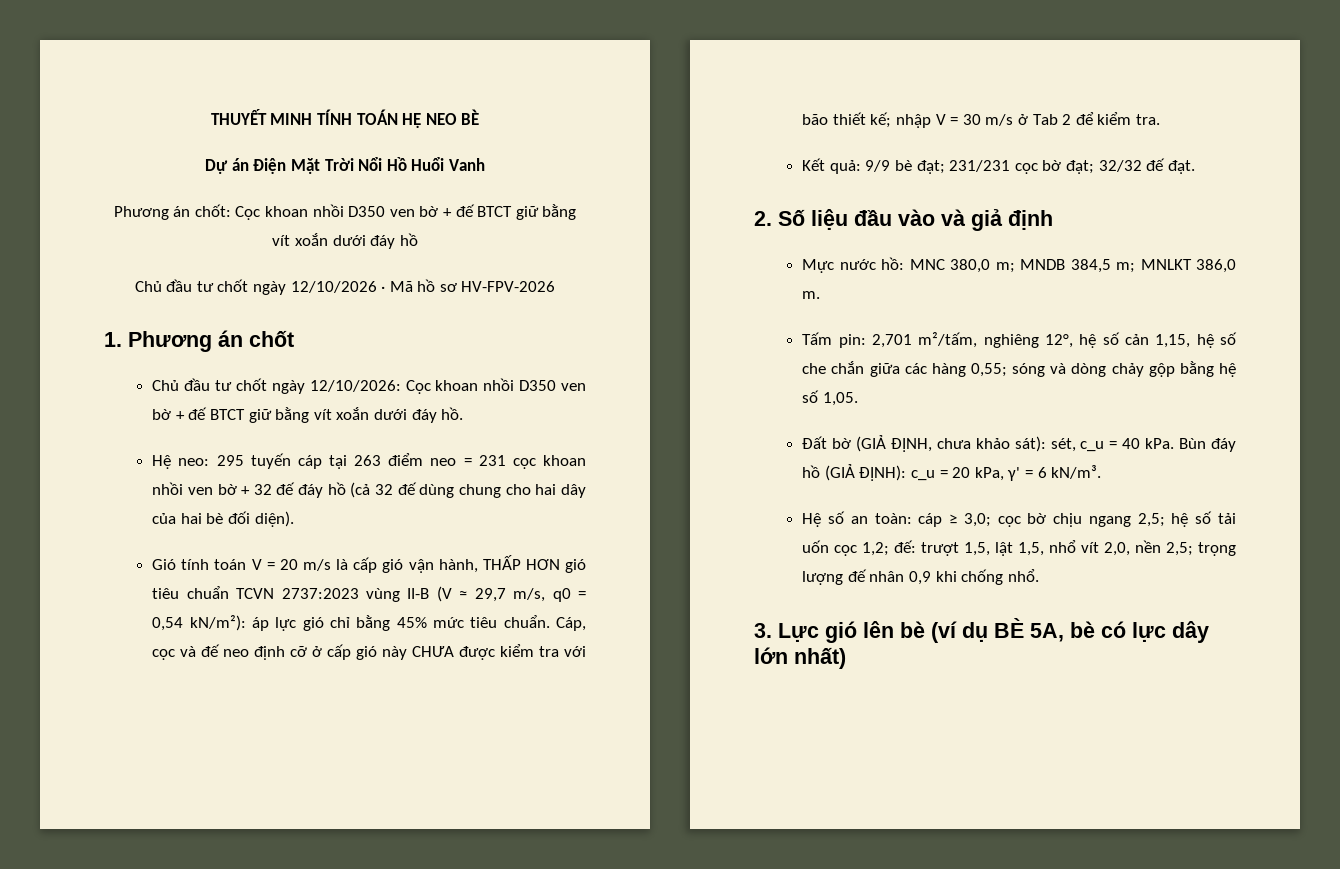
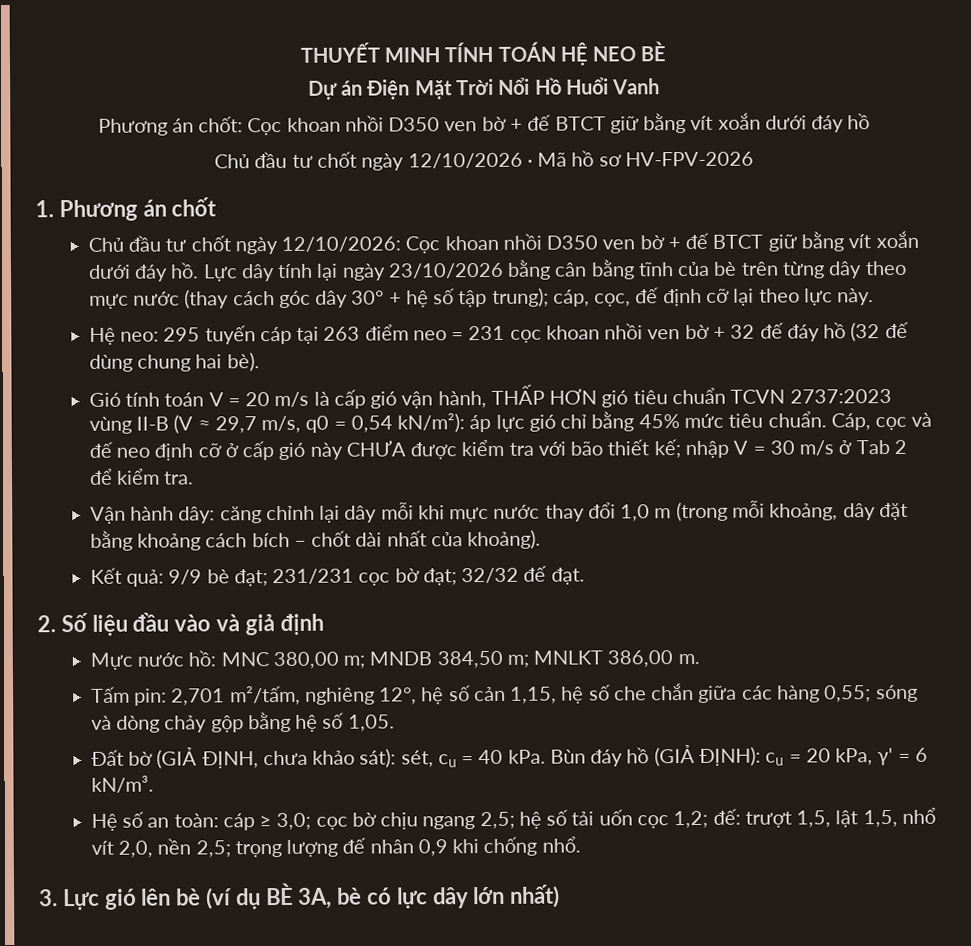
(464, 413) none -> [202,259,907,282] [88,287,875,309] Lực dây tính lại ngày 23/10/2026 bằng cân bằng tĩnh của bè trên từng dây theo mực nước (thay cách góc dây 30° + hệ số tập trung); cáp, cọc, đế định cỡ lại theo lực này.
[350,482,394,498] (cả 32 -> [850,322,881,342] (32
[505,484,586,498] [152,511,294,527] cho hai dây của hai bè đối diện). -> [195,352,260,372] hai bè).
(1160, 119) none -> [89,500,908,524] [89,529,542,551] // Vận hành dây: căng chỉnh lại dây mỗi khi mực nước thay đổi 1,0 m (trong mỗi khoảng, dây đặt bằng khoảng cách bích – chốt dài nhất của khoảng).
[950,259,991,273] 380,0 -> [272,651,339,670] 380,00
[1070,259,1111,273] 384,5 -> [436,650,503,669] 384,50
[1196,259,1236,273] 386,0 -> [607,650,674,668] 386,00
[1080,441,1105,452] c_u -> [437,754,457,768] cu
[911,470,936,481] c_u -> [765,752,785,766] cu
[1030,623,1064,642] 5A, -> [298,887,333,909] 3A,

